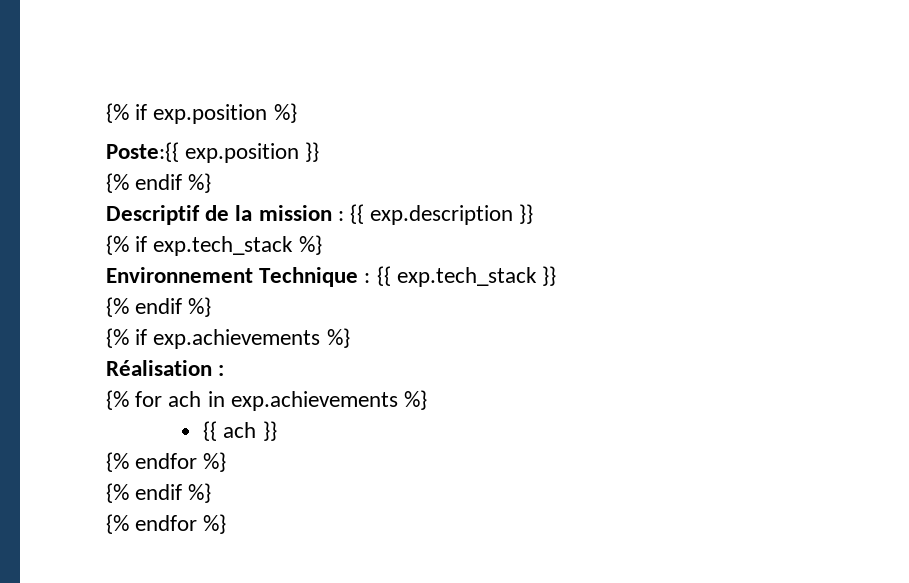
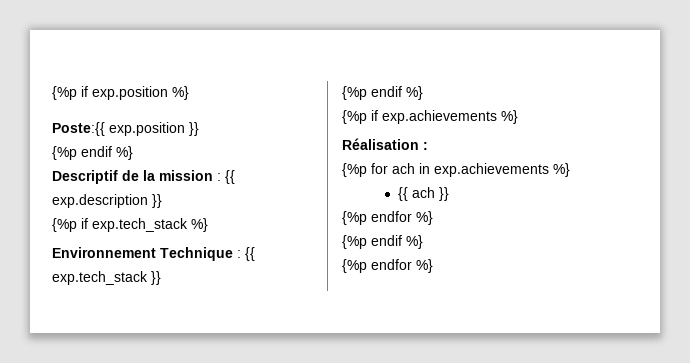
[106,103,129,123] {% -> [52,86,77,100] {%p
[106,173,129,193] {% -> [52,146,77,160] {%p
[106,235,129,255] {% -> [52,218,77,232] {%p
[106,297,212,317] [106,328,129,348] {% endif %} // {% -> [342,86,423,100] [342,110,367,124] {%p endif %} // {%p
[106,390,129,410] {% -> [342,163,367,177] {%p
[106,452,129,472] {% -> [342,211,367,225] {%p
[106,483,212,503] [106,514,129,534] {% endif %} // {% -> [342,235,423,249] [342,259,367,273] {%p endif %} // {%p

